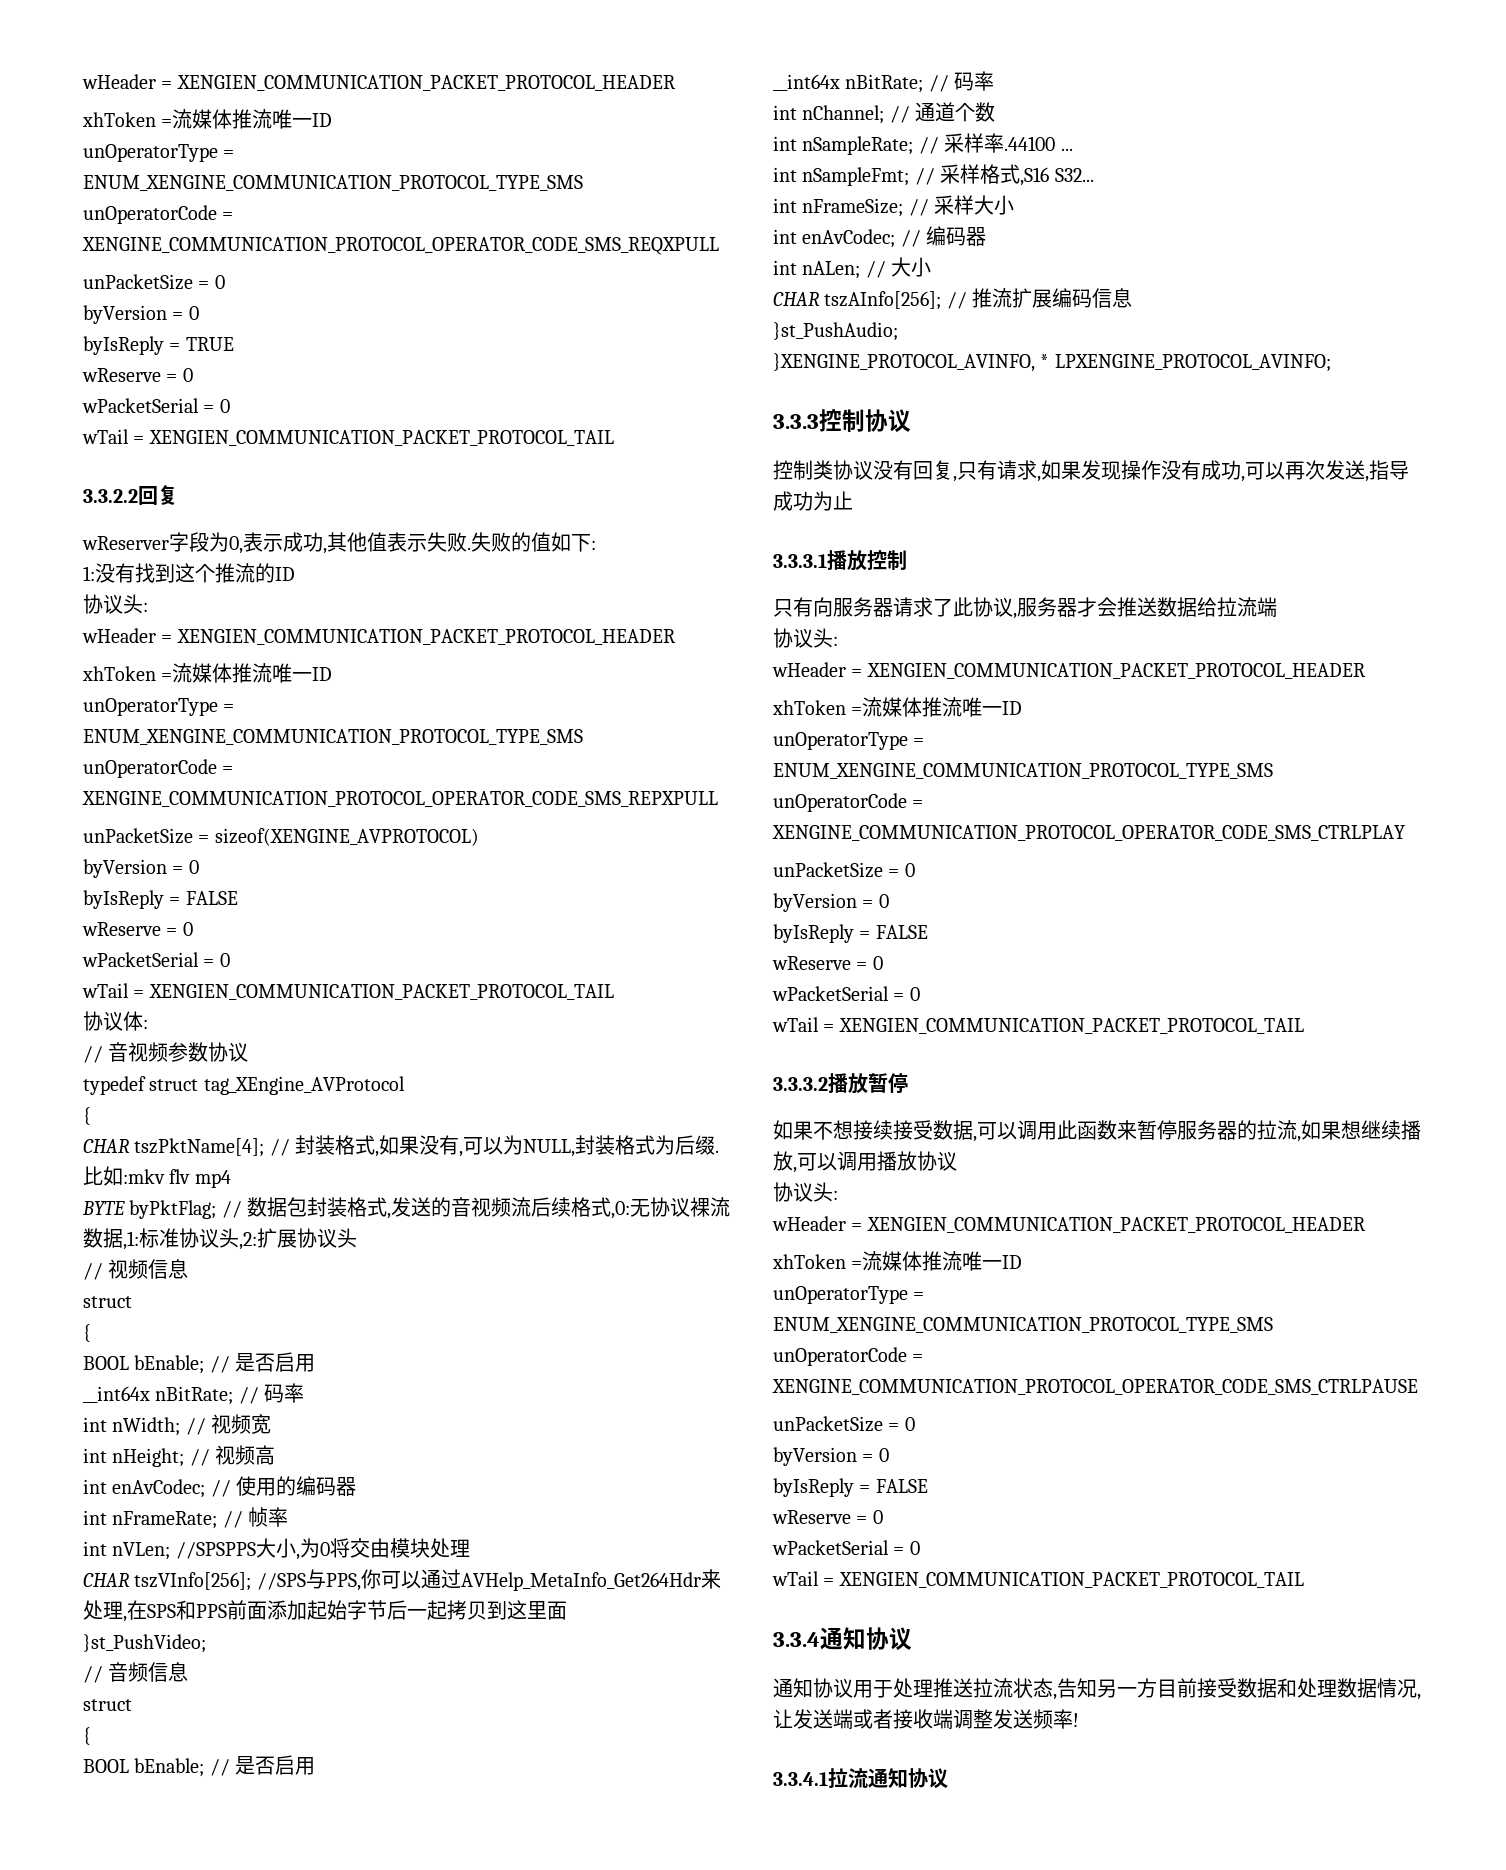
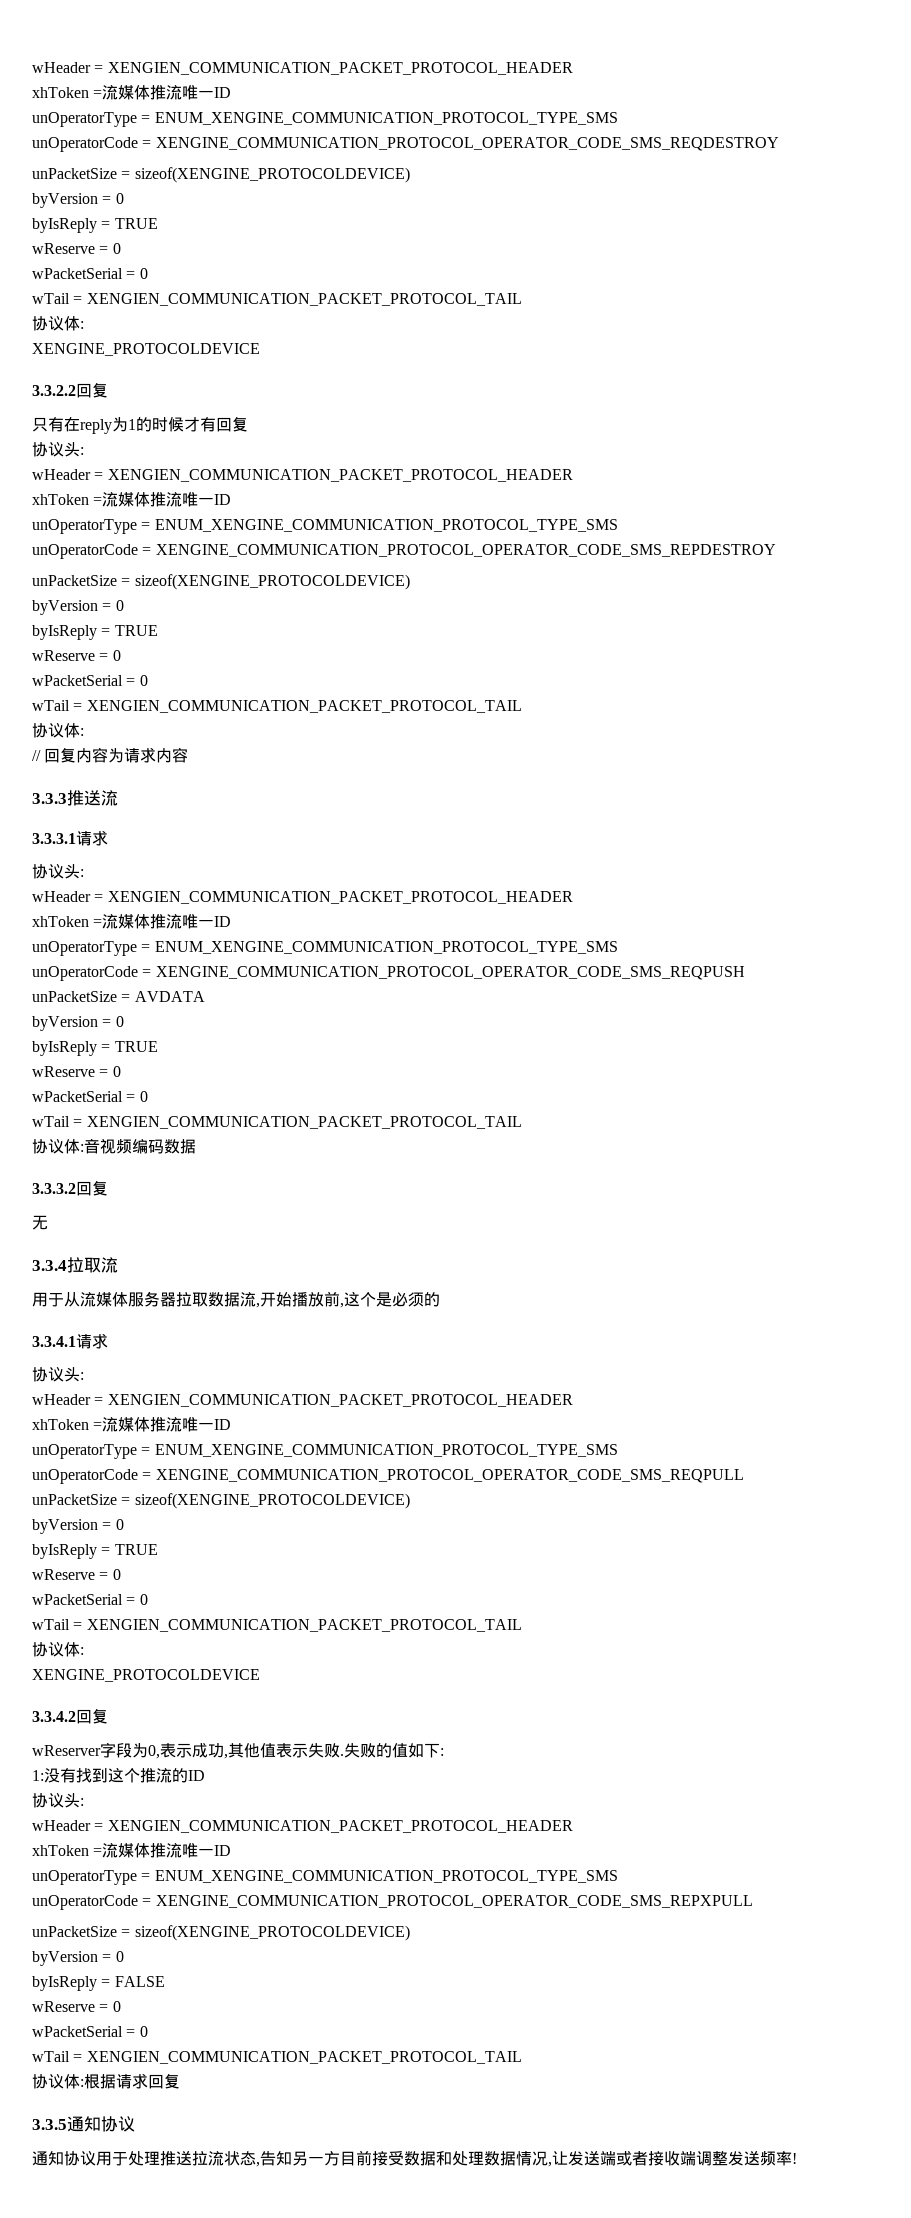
[82,237,719,255] [83,274,225,290] XENGINE_COMMUNICATION_PROTOCOL_OPERATOR_CODE_SMS_REQXPULL // unPacketSize = 0 -> [155,137,779,151] [32,167,410,183] XENGINE_COMMUNICATION_PROTOCOL_OPERATOR_CODE_SMS_REQDESTROY // unPacketSize = sizeof(XENGINE_PROTOCOLDEVICE)
(614, 438) none -> [32,316,84,331] [32,343,260,356] // 协议体: // XENGINE_PROTOCOLDEVICE
(178, 495) none -> [32,416,248,434] [32,442,84,457] [32,469,573,482] [32,492,232,507] [32,519,618,534] [32,544,776,559] [32,574,410,590] [32,600,124,615] [32,625,158,640] [32,650,121,661] [32,675,148,686] [32,700,522,713] [32,723,84,738] [32,747,189,763] [32,790,118,806] [32,830,108,846] [32,864,84,879] [32,891,573,904] [32,914,232,929] [32,941,618,956] [32,966,745,981] [32,991,205,1002] [32,1016,124,1031] [32,1041,158,1056] [32,1066,121,1077] [32,1091,148,1102] [32,1116,522,1129] [32,1138,196,1154] [32,1181,108,1196] [32,1215,48,1230] [32,1257,118,1273] [32,1291,440,1308] [32,1333,108,1349] [32,1367,84,1382] [32,1394,573,1407] [32,1417,232,1432] [32,1444,618,1459] [32,1469,744,1484] [32,1493,410,1509] [32,1519,124,1534] [32,1544,158,1559] [32,1569,121,1580] [32,1594,148,1605] [32,1619,522,1632] [32,1642,84,1657] [32,1669,260,1682] [32,1709,108,1724] // 只有在reply为1的时候才有回复 // 协议头: // wHeader = XENGIEN_COMMUNICATION_PACKET_PROTOCOL_HEADER // xhToken =流媒体推流唯一ID // unOperatorType = ENUM_XENGINE_COMMUNICATION_PROTOCOL_TYPE_SMS // unOperatorCode = XENGINE_COMMUNICATION_PROTOCOL_OPERATOR_CODE_SMS_REPDESTROY // unPacketSize = sizeof(XENGINE_PROTOCOLDEVICE) // byVersion = 0 // byIsReply = TRUE // wReserve = 0 // wPacketSerial = 0 // wTail = XENGIEN_COMMUNICATION_PACKET_PROTOCOL_TAIL // 协议体: // // 回复内容为请求内容 // 3.3.3推送流 // 3.3.3.1请求 // 协议头: // wHeader = XENGIEN_COMMUNICATION_PACKET_PROTOCOL_HEADER // xhToken =流媒体推流唯一ID // unOperatorType = ENUM_XENGINE_COMMUNICATION_PROTOCOL_TYPE_SMS // unOperatorCode = XENGINE_COMMUNICATION_PROTOCOL_OPERATOR_CODE_SMS_REQPUSH // unPacketSize = AVDATA // byVersion = 0 // byIsReply = TRUE // wReserve = 0 // wPacketSerial = 0 // wTail = XENGIEN_COMMUNICATION_PACKET_PROTOCOL_TAIL // 协议体:音视频编码数据 // 3.3.3.2回复 // 无 // 3.3.4拉取流 // 用于从流媒体服务器拉取数据流,开始播放前,这个是必须的 // 3.3.4.1请求 // 协议头: // wHeader = XENGIEN_COMMUNICATION_PACKET_PROTOCOL_HEADER // xhToken =流媒体推流唯一ID // unOperatorType = ENUM_XENGINE_COMMUNICATION_PROTOCOL_TYPE_SMS // unOperatorCode = XENGINE_COMMUNICATION_PROTOCOL_OPERATOR_CODE_SMS_REQPULL // unPacketSize = sizeof(XENGINE_PROTOCOLDEVICE) // byVersion = 0 // byIsReply = TRUE // wReserve = 0 // wPacketSerial = 0 // wTail = XENGIEN_COMMUNICATION_PACKET_PROTOCOL_TAIL // 协议体: // XENGINE_PROTOCOLDEVICE // 3.3.4.2回复
[214,828,479,846] sizeof(XENGINE_AVPROTOCOL) -> [134,1925,410,1941] sizeof(XENGINE_PROTOCOLDEVICE)
[83,1042,249,1063] [83,1076,405,1095] [83,1107,91,1125] [83,1135,720,1157] [83,1166,231,1188] [82,1197,731,1219] [83,1228,357,1250] [83,1259,189,1280] [83,1296,132,1308] [83,1324,91,1342] [83,1352,316,1374] [83,1383,305,1405] [83,1414,272,1436] [83,1445,276,1467] [83,1476,357,1498] [83,1507,289,1529] [83,1538,470,1560] [83,1569,721,1591] [83,1600,567,1622] [83,1634,206,1653] [83,1662,189,1683] [83,1699,132,1711] [83,1727,91,1745] [83,1755,316,1777] [773,71,995,93] [773,102,996,124] [773,133,1073,155] [773,164,1094,186] [773,195,1015,217] [773,226,987,248] [773,257,932,279] [773,288,1133,310] [773,322,898,341] [773,353,1331,372] [773,409,911,433] [773,460,1409,482] [773,491,853,511] [773,550,907,571] [773,597,1277,619] [773,628,838,648] [772,662,1366,679] [772,697,1023,717] [773,732,925,750] [773,763,1273,779] [773,793,924,812] [772,825,1406,841] [773,862,915,878] [773,893,889,912] [773,924,928,943] [772,956,883,970] [772,986,920,1001] [772,1017,1304,1034] [773,1073,908,1094] [773,1120,1421,1142] [773,1151,957,1173] [773,1182,838,1202] [772,1216,1366,1233] [772,1251,1023,1271] [773,1286,925,1304] [773,1317,1273,1333] [773,1347,924,1366] [772,1379,1418,1395] [773,1416,915,1432] [773,1447,889,1466] [773,1478,928,1497] [772,1510,883,1524] [772,1540,920,1555] [772,1571,1304,1588] [773,1632,820,1647] // // 音视频参数协议 // typedef struct tag_XEngine_AVProtocol // { // CHAR tszPktName[4]; // 封装格式,如果没有,可以为NULL,封装格式为后缀.比如:mkv flv mp4 // BYTE byPktFlag; // 数据包封装格式,发送的音视频流后续格式,0:无协议裸流数据,1:标准协议头,2:扩展协议头 // // 视频信息 // struct // { // BOOL bEnable; // 是否启用 // __int64x nBitRate; // 码率 // int nWidth; // 视频宽 // int nHeight; // 视频高 // int enAvCodec; // 使用的编码器 // int nFrameRate; // 帧率 // int nVLen; //SPSPPS大小,为0将交由模块处理 // CHAR tszVInfo[256]; //SPS与PPS,你可以通过AVHelp_MetaInfo_Get264Hdr来处理,在SPS和PPS前面添加起始字节后一起拷贝到这里面 // }st_PushVideo; // // 音频信息 // struct // { // BOOL bEnable; // 是否启用 // __int64x nBitRate; // 码率 // int nChannel; // 通道个数 // int nSampleRate; // 采样率.44100 ... // int nSampleFmt; // 采样格式,S16 S32... // int nFrameSize; // 采样大小 // int enAvCodec; // 编码器 // int nALen; // 大小 // CHAR tszAInfo[256]; // 推流扩展编码信息 // }st_PushAudio; // }XENGINE_PROTOCOL_AVINFO, * LPXENGINE_PROTOCOL_AVINFO; // 3.3.3控制协议 // 控制类协议没有回复,只有请求,如果发现操作没有成功,可以再次发送,指导成功为止 // 3.3.3.1播放控制 // 只有向服务器请求了此协议,服务器才会推送数据给拉流端 // 协议头: // wHeader = XENGIEN_COMMUNICATION_PACKET_PROTOCOL_HEADER // xhToken =流媒体推流唯一ID // unOperatorType = ENUM_XENGINE_COMMUNICATION_PROTOCOL_TYPE_SMS // unOperatorCode = XENGINE_COMMUNICATION_PROTOCOL_OPERATOR_CODE_SMS_CTRLPLAY // unPacketSize = 0 // byVersion = 0 // byIsReply = FALSE // wReserve = 0 // wPacketSerial = 0 // wTail = XENGIEN_COMMUNICATION_PACKET_PROTOCOL_TAIL // 3.3.3.2播放暂停 // 如果不想接续接受数据,可以调用此函数来暂停服务器的拉流,如果想继续播放,可以调用播放协议 // 协议头: // wHeader = XENGIEN_COMMUNICATION_PACKET_PROTOCOL_HEADER // xhToken =流媒体推流唯一ID // unOperatorType = ENUM_XENGINE_COMMUNICATION_PROTOCOL_TYPE_SMS // unOperatorCode = XENGINE_COMMUNICATION_PROTOCOL_OPERATOR_CODE_SMS_CTRLPAUSE // unPacketSize = 0 // byVersion = 0 // byIsReply = FALSE // wReserve = 0 // wPacketSerial = 0 // wTail = XENGIEN_COMMUNICATION_PACKET_PROTOCOL_TAIL // 3.3.4 -> [84,2073,180,2089] [32,2119,67,2130] 根据请求回复 // 3.3.5
[773,1768,948,1789] // 3.3.4.1拉流通知协议 -> (797, 2158) none

